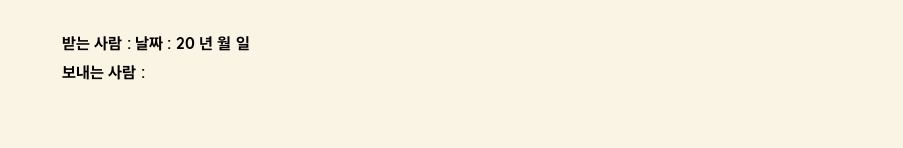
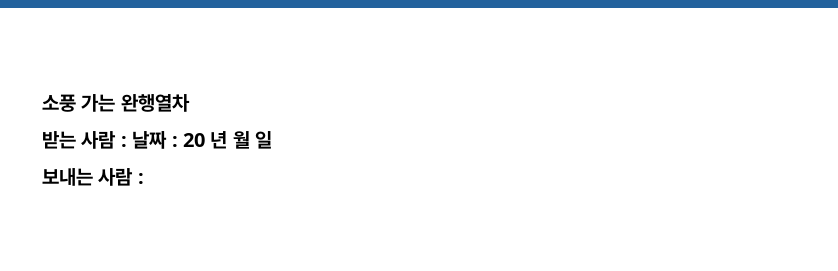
(62, 43) none -> [42,94,190,112] 소풍 가는 완행열차 //

